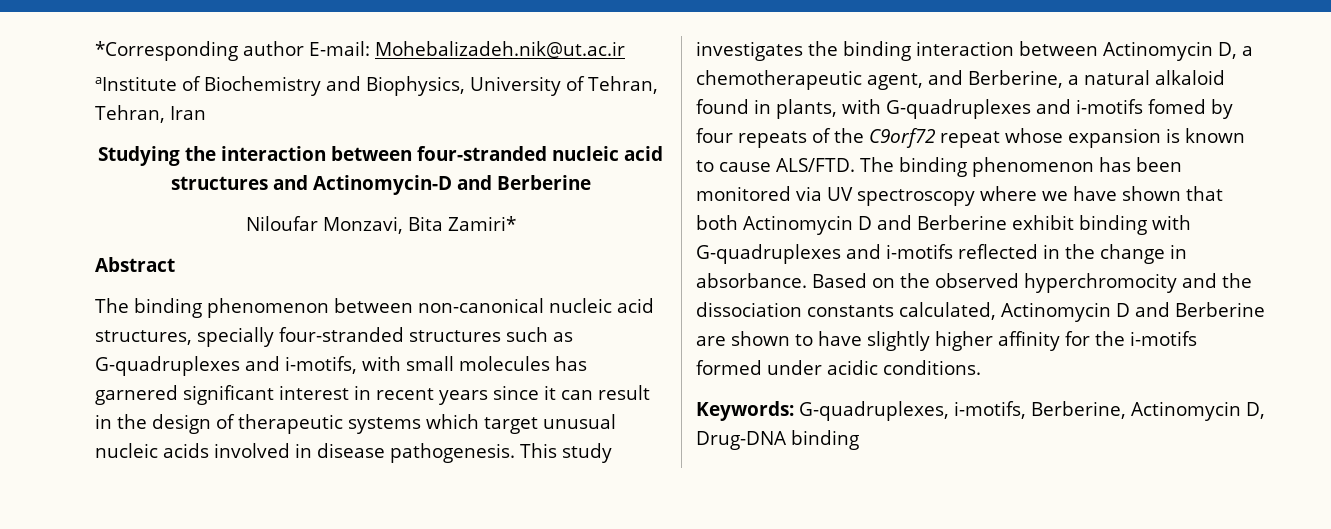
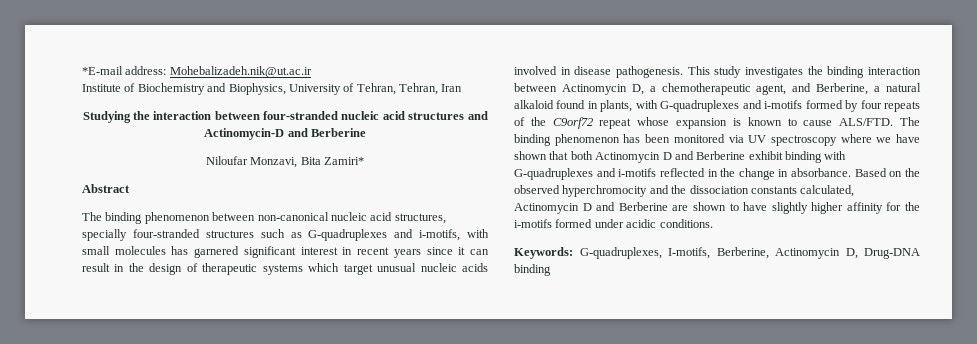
[95,41,370,61] *Corresponding author E-mail: -> [82,66,167,75] *E-mail address:
[95,76,177,91] aInstitute -> [82,84,121,92] Institute
[1148,99,1206,114] fomed -> [805,100,843,109] formed
[954,401,1026,419] i-motifs, -> [668,247,710,259] I-motifs,

